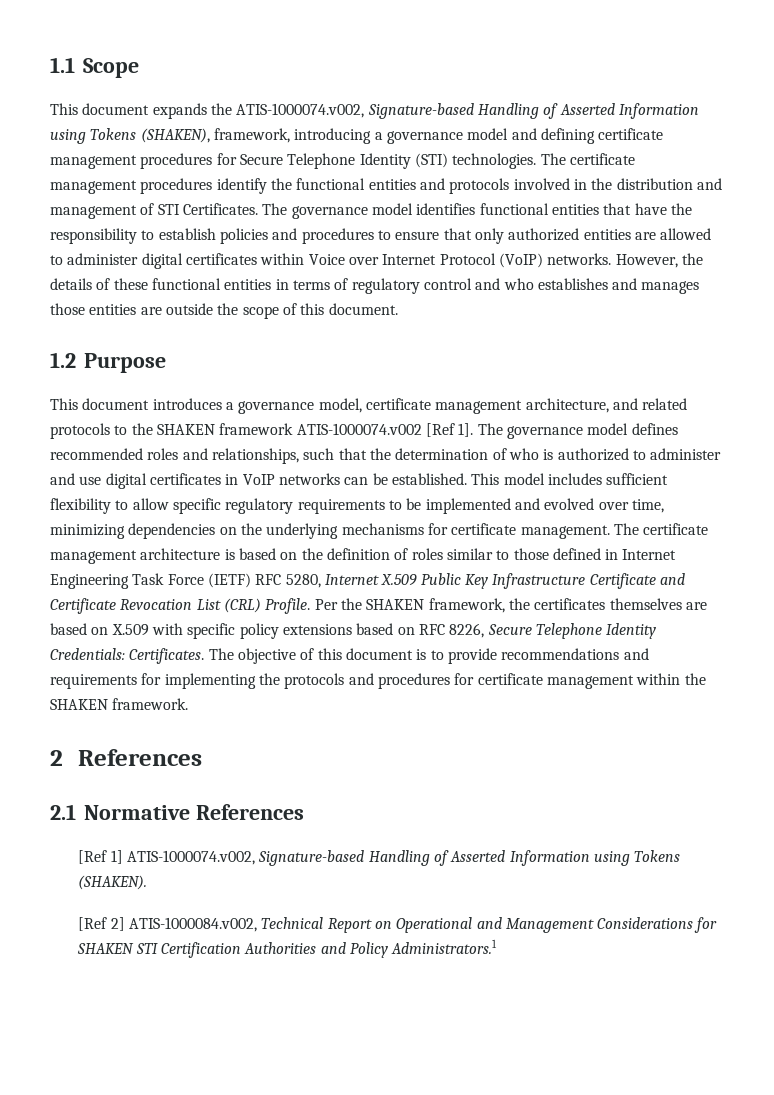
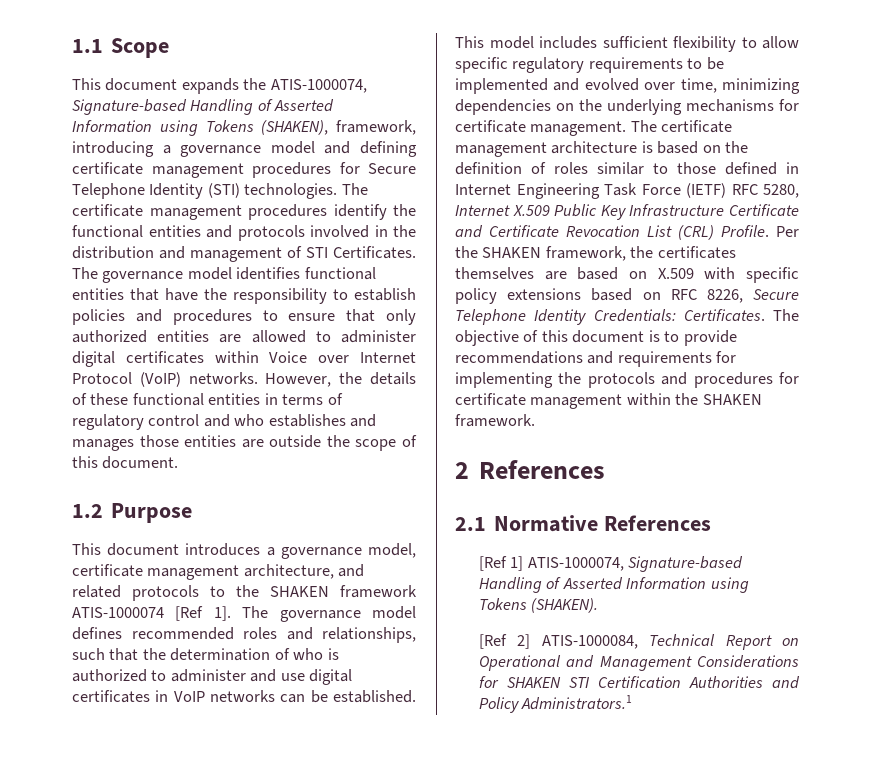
[236,103,365,118] ATIS-1000074.v002, -> [270,79,367,93] ATIS-1000074,
[296,423,422,435] ATIS-1000074.v002 -> [72,607,164,618] ATIS-1000074
[126,850,255,865] ATIS-1000074.v002, -> [527,557,624,571] ATIS-1000074,
[128,917,257,932] ATIS-1000084.v002, -> [541,635,638,649] ATIS-1000084,

